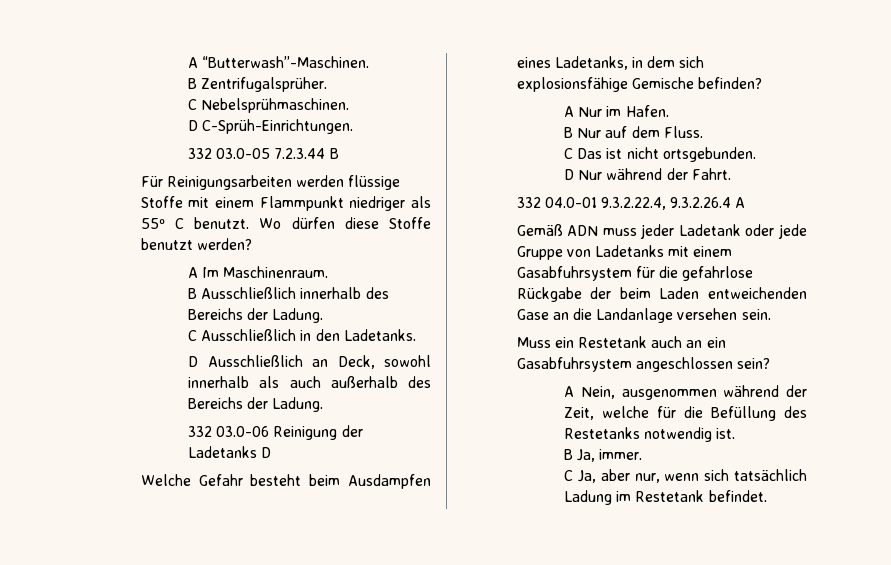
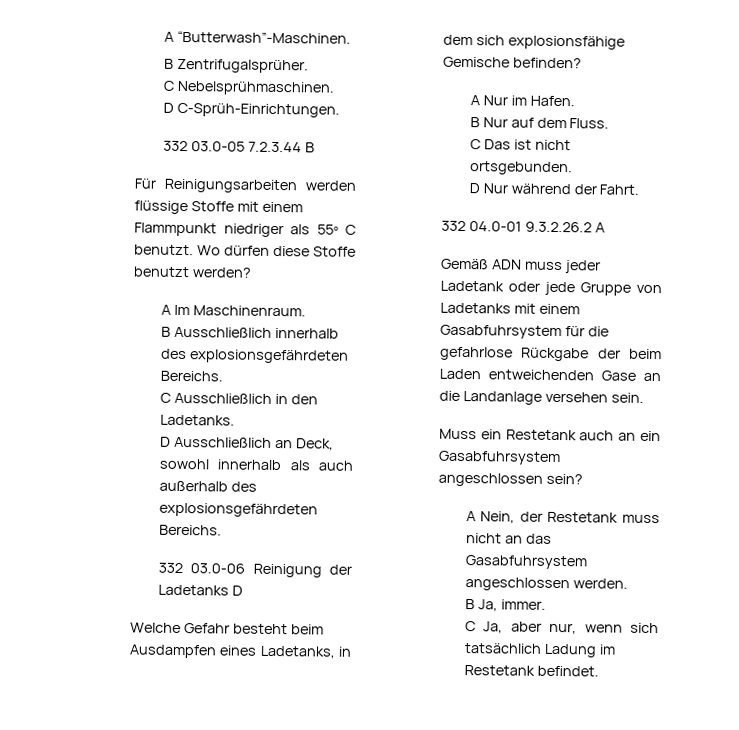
[188,308,324,323] Bereichs der Ladung. -> [189,349,349,364] [159,370,223,382] explosionsgefährdeten Bereichs.
[188,397,324,412] Bereichs der Ladung. -> [158,502,318,518] [158,524,222,536] explosionsgefährdeten Bereichs.
[601,197,732,210] 9.3.2.22.4, 9.3.2.26.4 -> [524,221,592,233] 9.3.2.26.2
[621,385,807,400] [564,406,807,421] [564,427,736,442] ausgenommen während der Zeit, welche für die Befüllung des Restetanks notwendig ist. -> [519,511,660,524] [465,533,552,544] [464,555,587,570] [464,577,628,592] der Restetank muss nicht an das Gasabfuhrsystem angeschlossen werden.

